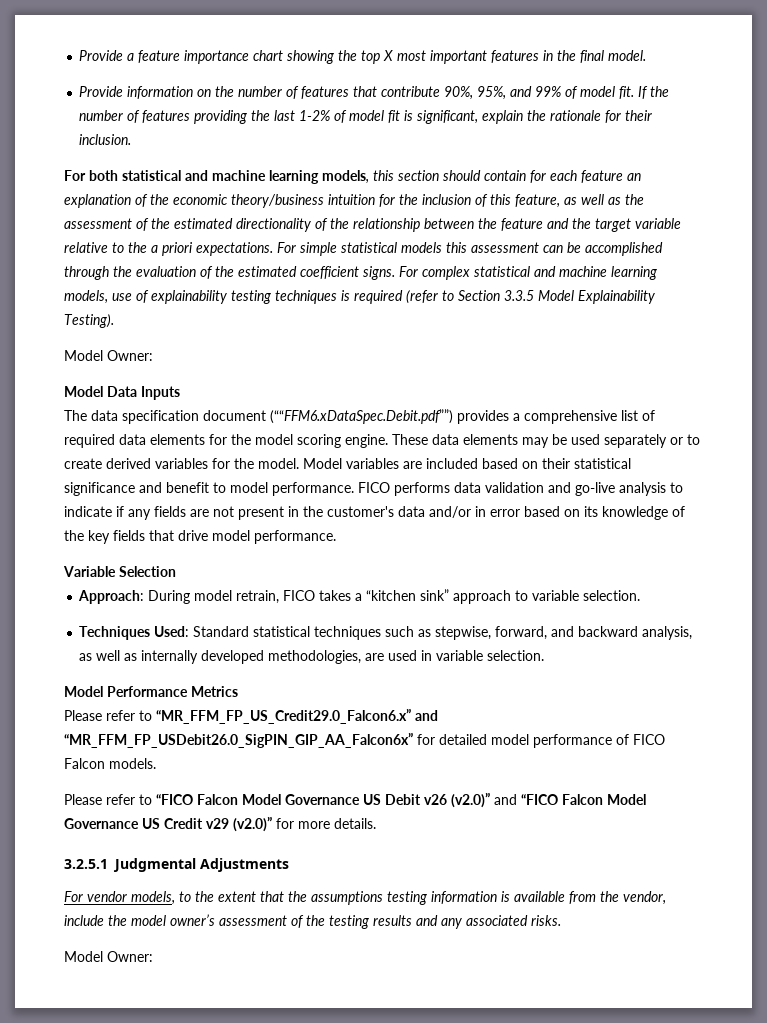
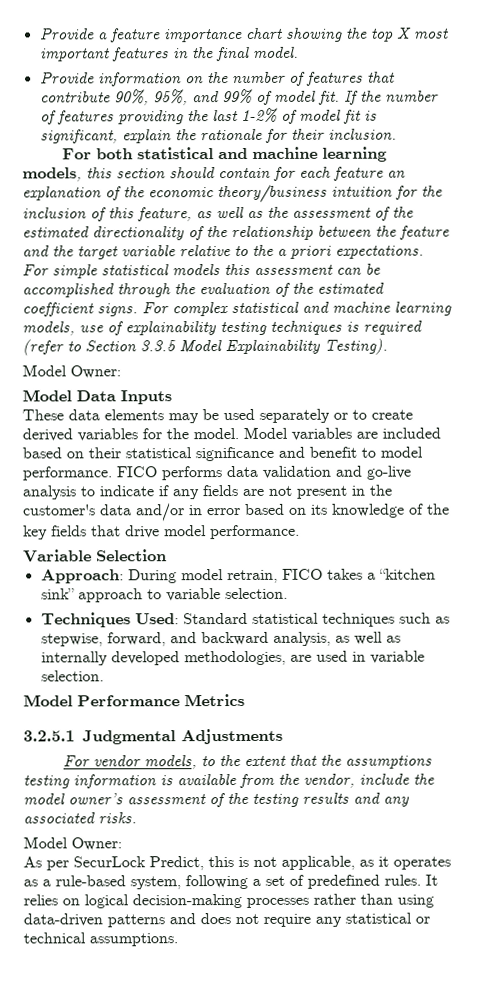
[64,409,655,424] [64,434,388,448] The data specification document (““FFM6.xDataSpec.Debit.pdf””) provides a comprehensive list of required data elements for the model scoring engine. -> (172, 397) none
[64,708,438,724] [64,732,665,748] [64,758,156,769] [64,792,646,808] [64,816,376,832] // Please refer to “MR_FFM_FP_US_Credit29.0_Falcon6.x” and “MR_FFM_FP_USDebit26.0_SigPIN_GIP_AA_Falcon6x” for detailed model performance of FICO Falcon models. // Please refer to “FICO Falcon Model Governance US Debit v26 (v2.0)” and “FICO Falcon Model Governance US Credit v29 (v2.0)” for more details. -> (245, 700) none
(153, 956) none -> [23,855,451,871] [23,874,438,890] [23,893,434,909] [23,912,430,928] [23,932,178,947] // As per SecurLock Predict, this is not applicable, as it operates as a rule-based system, following a set of predefined rules. It relies on logical decision-making processes rather than using data-driven patterns and does not require any statistical or technical assumptions.

